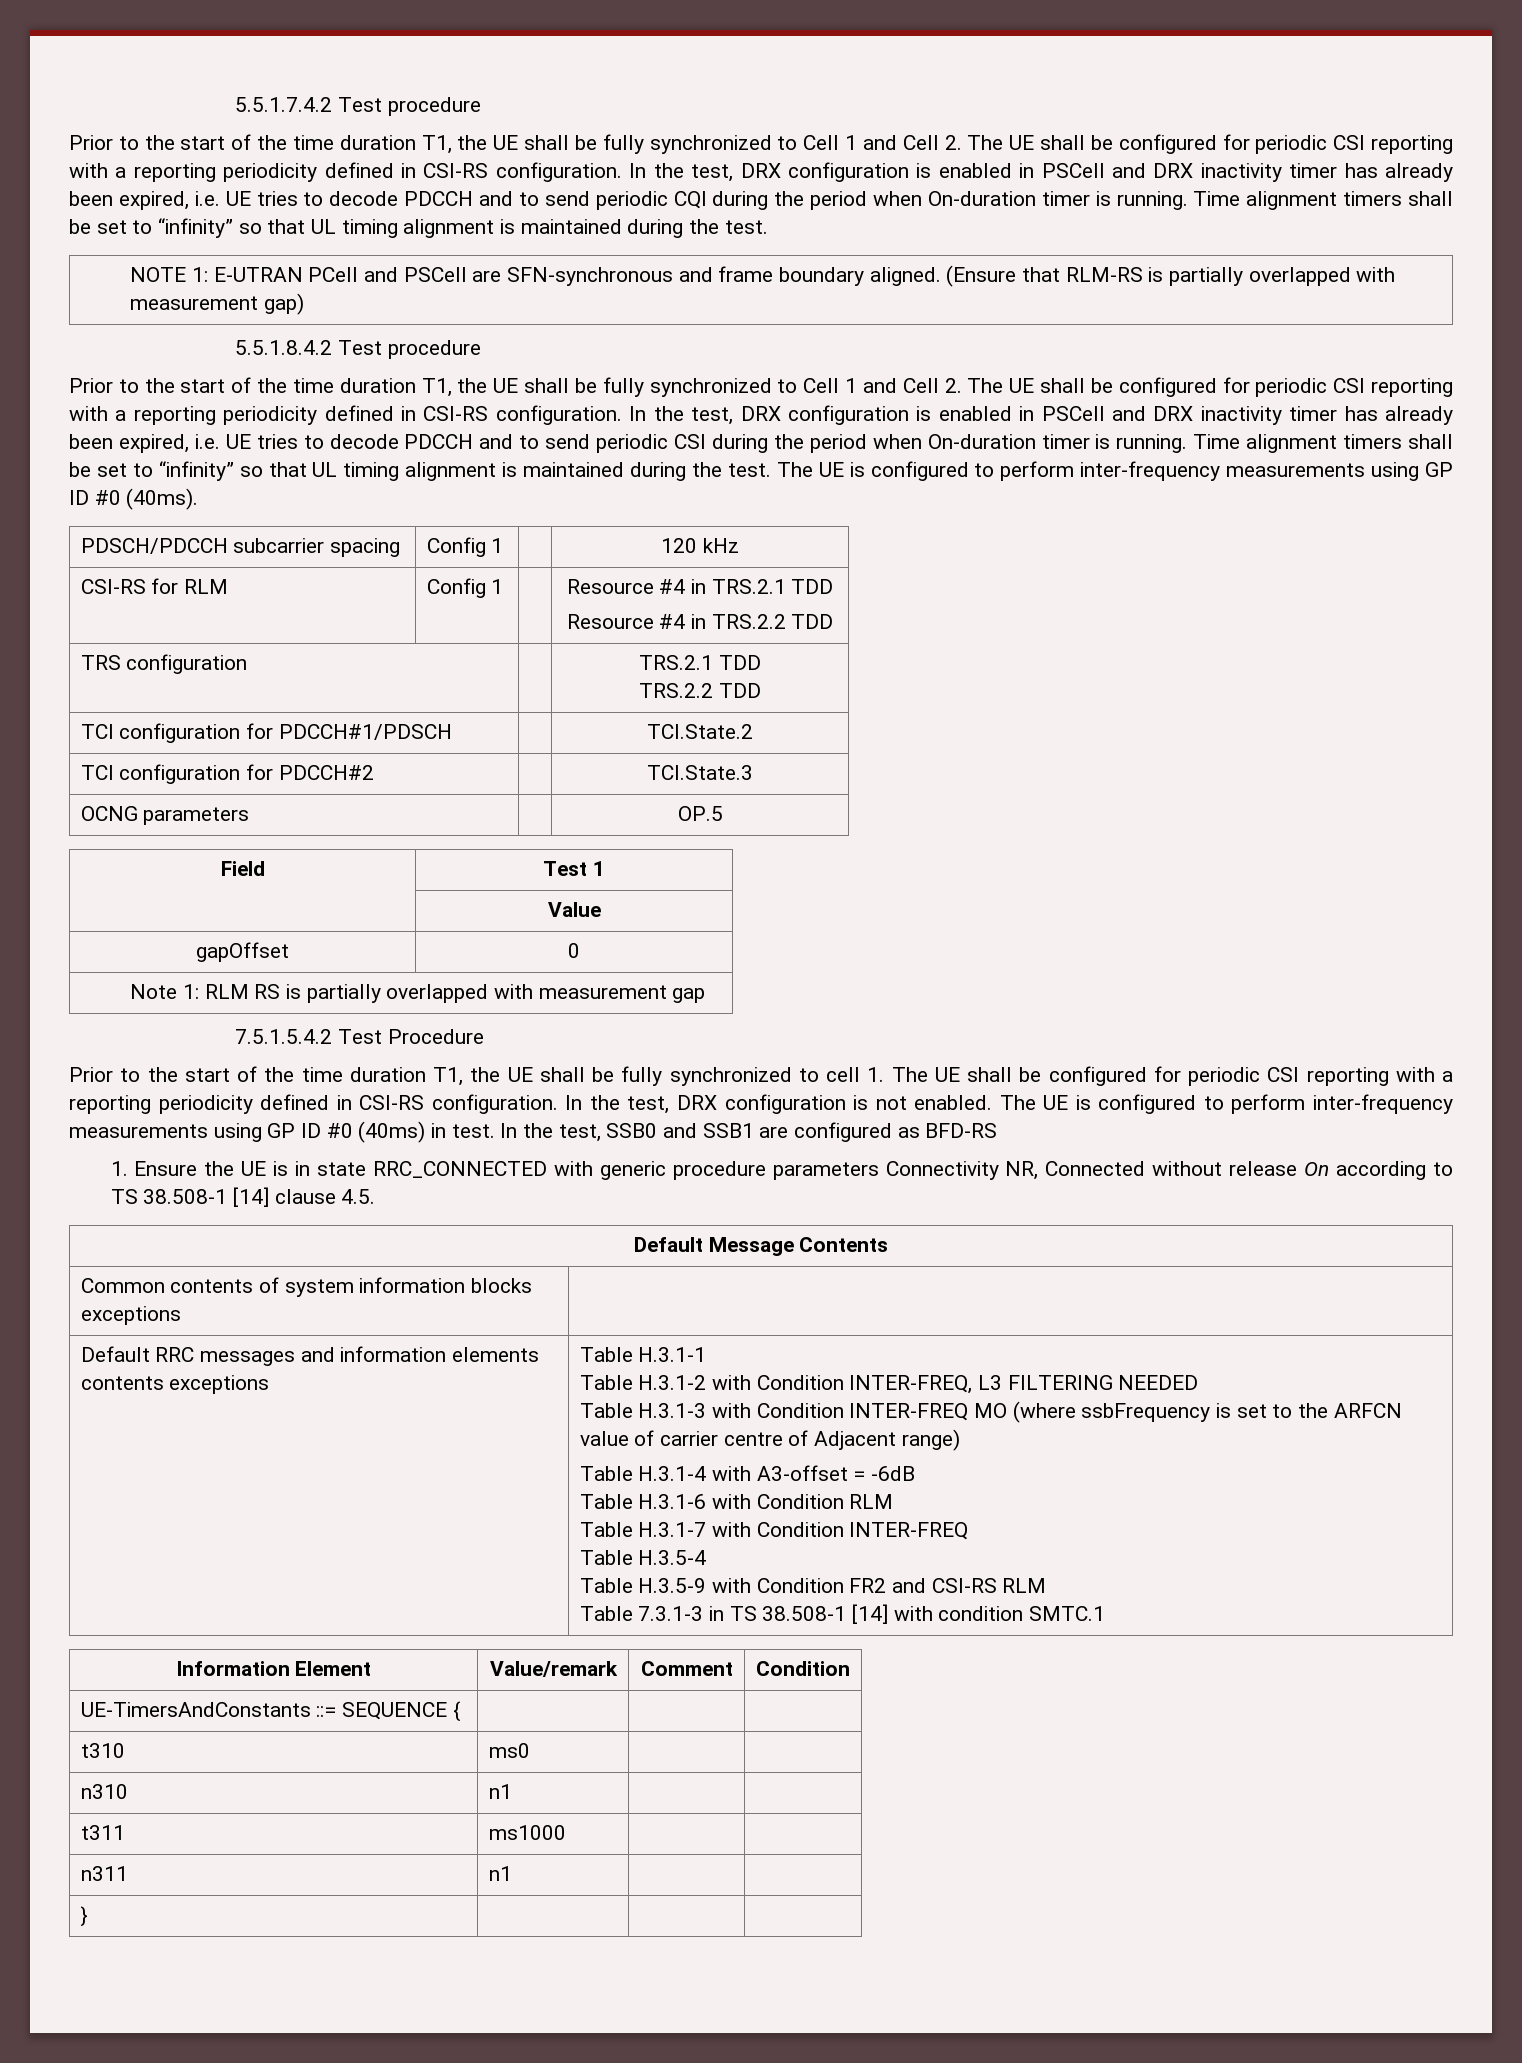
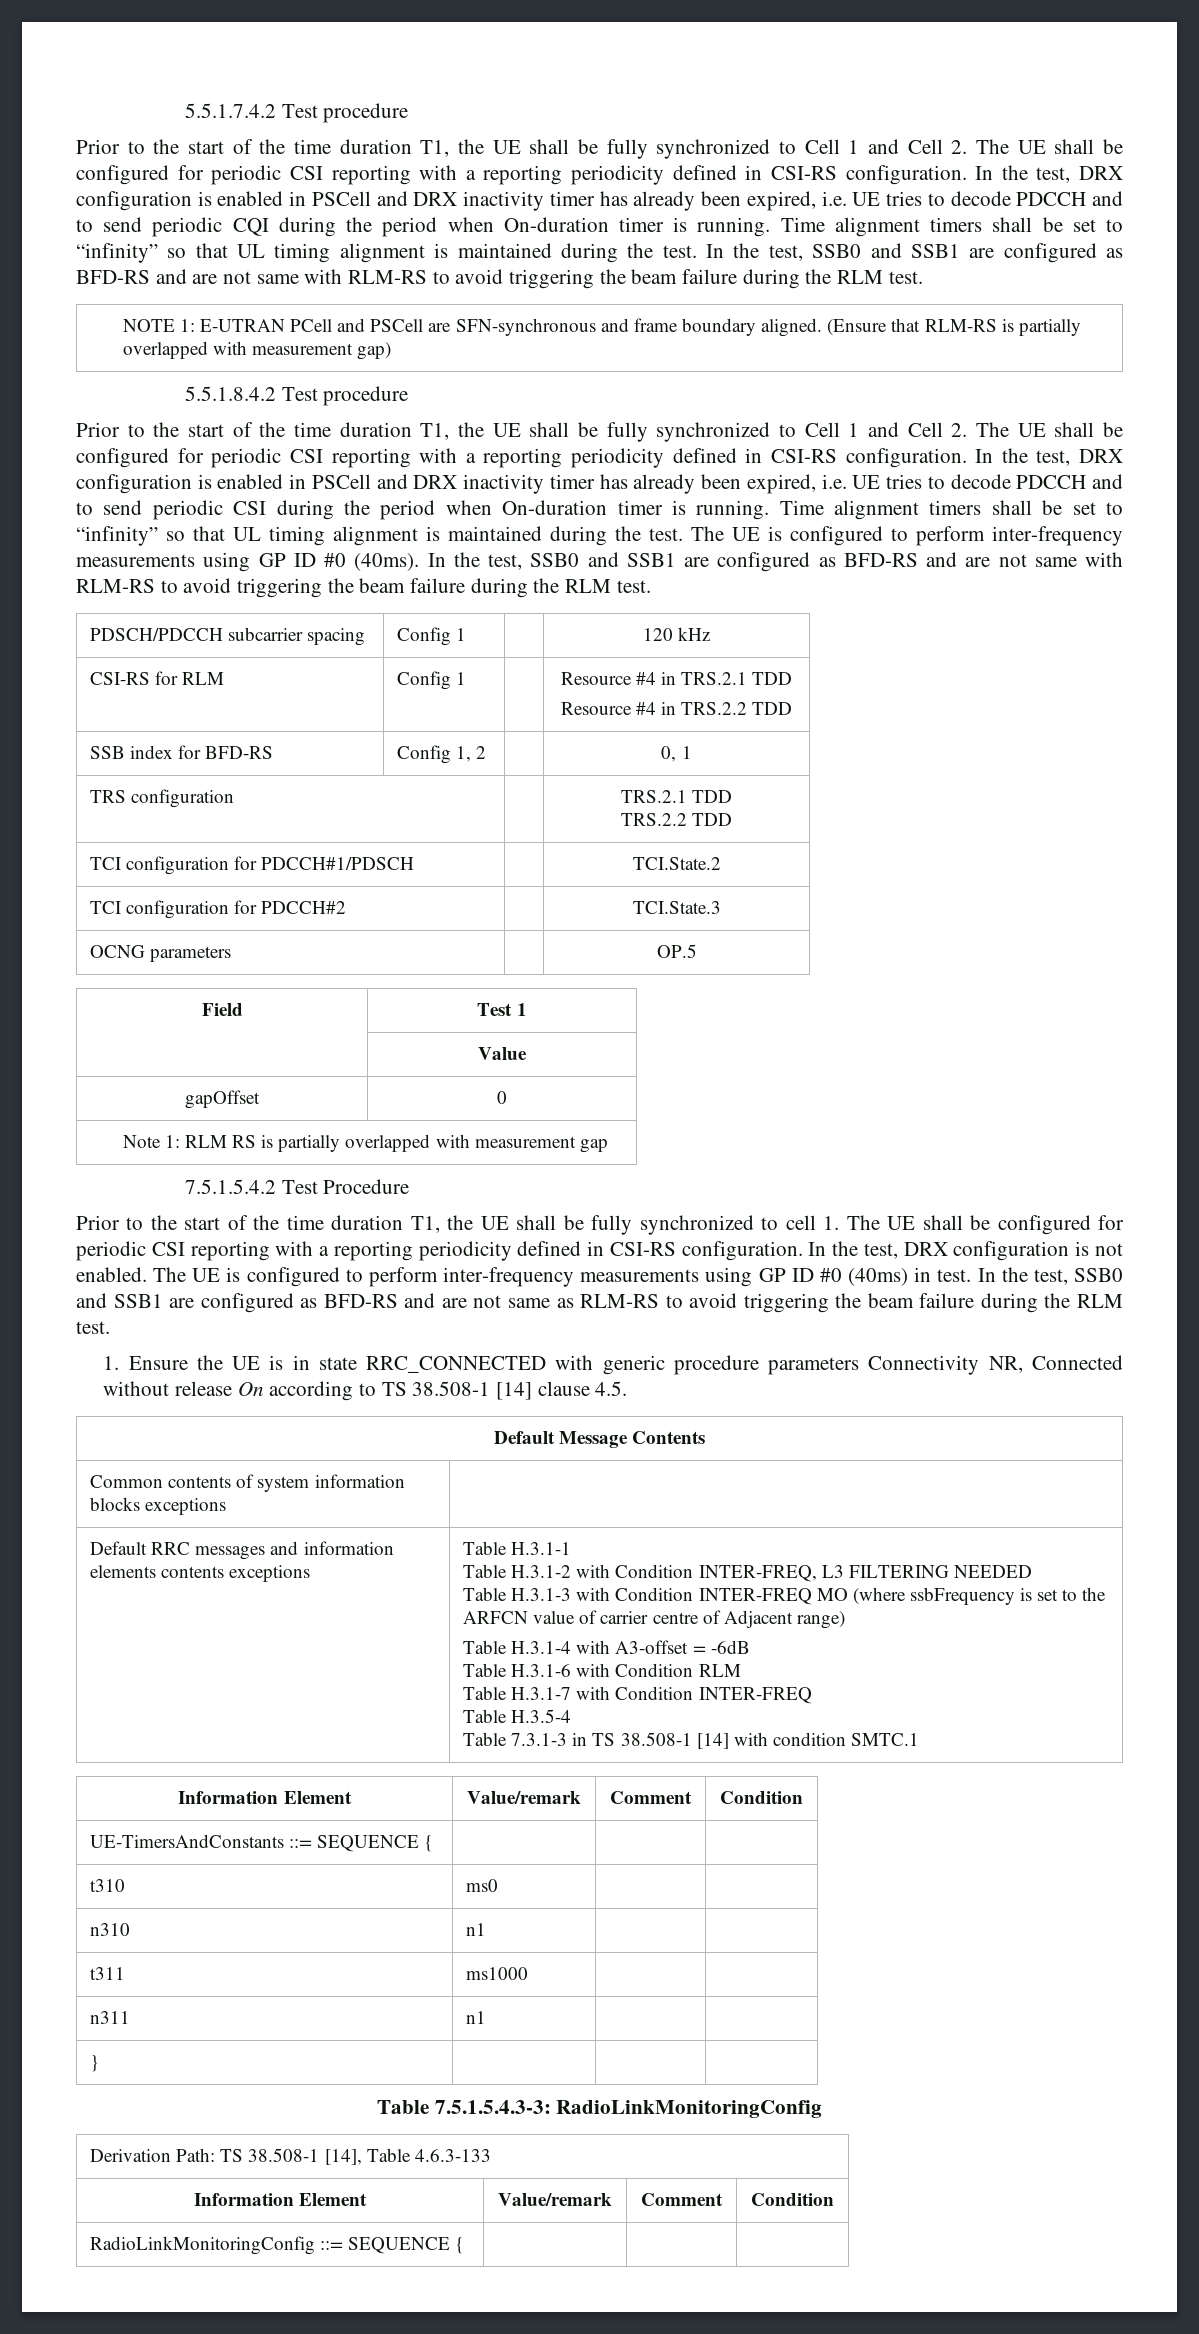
(768, 227) none -> [706,243,1123,263] [76,269,923,289] In the test, SSB0 and SSB1 are configured as BFD-RS and are not same with RLM-RS to avoid triggering the beam failure during the RLM test.
(199, 499) none -> [427,552,1123,572] [76,578,651,598] In the test, SSB0 and SSB1 are configured as BFD-RS and are not same with RLM-RS to avoid triggering the beam failure during the RLM test.
(834, 621) none -> [89,745,274,759] [396,745,487,764] [661,746,692,762] // SSB index for BFD-RS | Config 1, 2 | | 0, 1
(998, 1130) none -> [404,1293,1123,1313] [76,1321,110,1334] and are not same as RLM-RS to avoid triggering the beam failure during the RLM test.
[579,1578,1047,1593] // Table H.3.5-9 with Condition FR2 and CSI-RS RLM -> (572, 1716) none
(88, 1916) none -> [376,2100,823,2118] [89,2148,491,2165] [193,2193,368,2206] [497,2193,612,2206] [641,2193,723,2206] [751,2193,834,2206] [89,2236,465,2255] // Table 7.5.1.5.4.3-3: RadioLinkMonitoringConfig // Derivation Path: TS 38.508-1 [14], Table 4.6.3-133 // Information Element | Value/remark | Comment | Condition // RadioLinkMonitoringConfig ::= SEQUENCE { | | |

